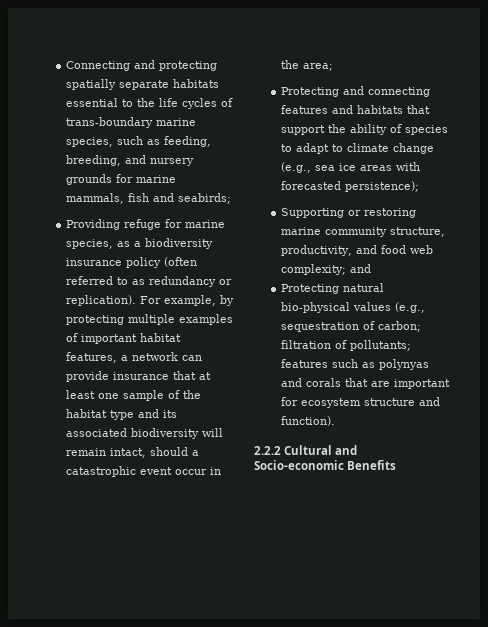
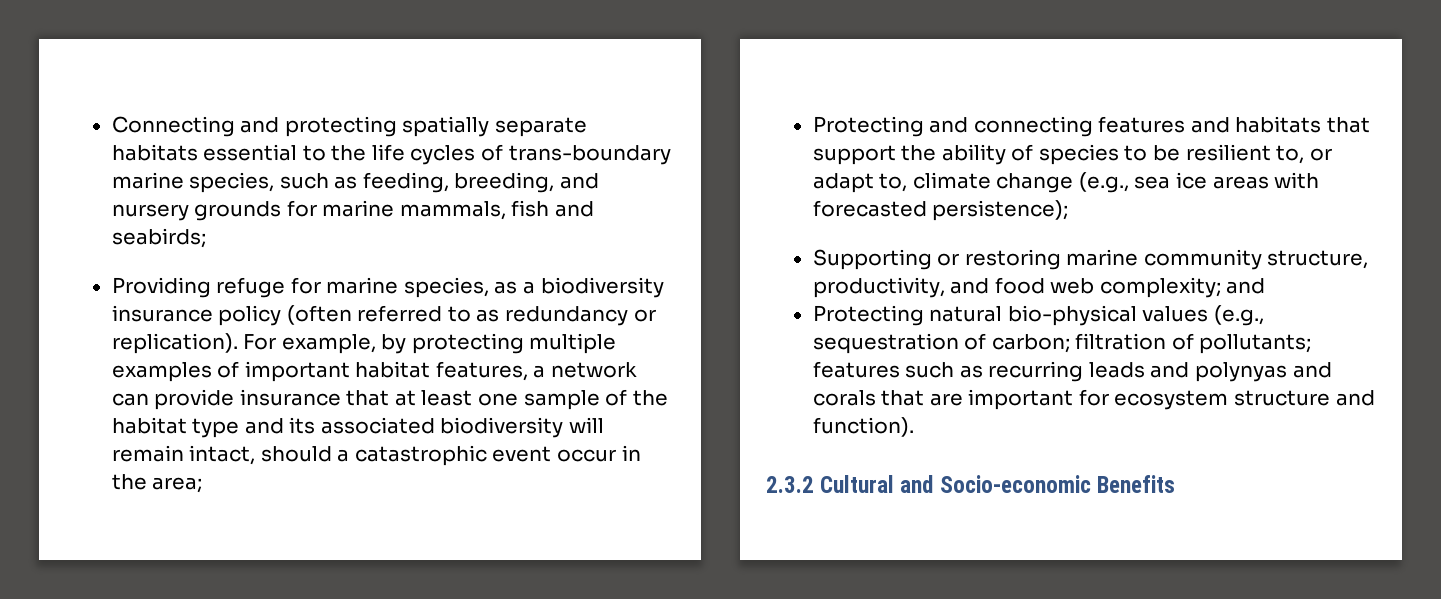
[295,143,343,154] adapt to -> [1153,144,1332,164] [812,173,908,193] be resilient to, or adapt to,
(375, 365) none -> [988,361,1190,382] recurring leads and
[254,446,281,455] 2.2.2 -> [766,476,814,493] 2.3.2

